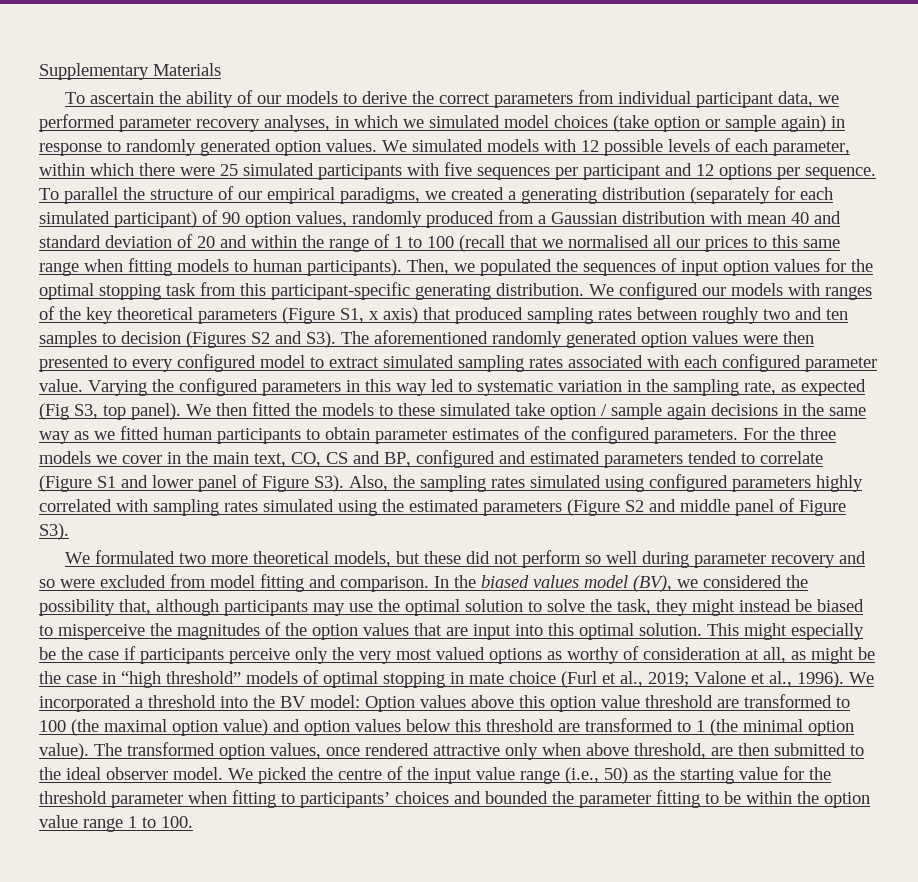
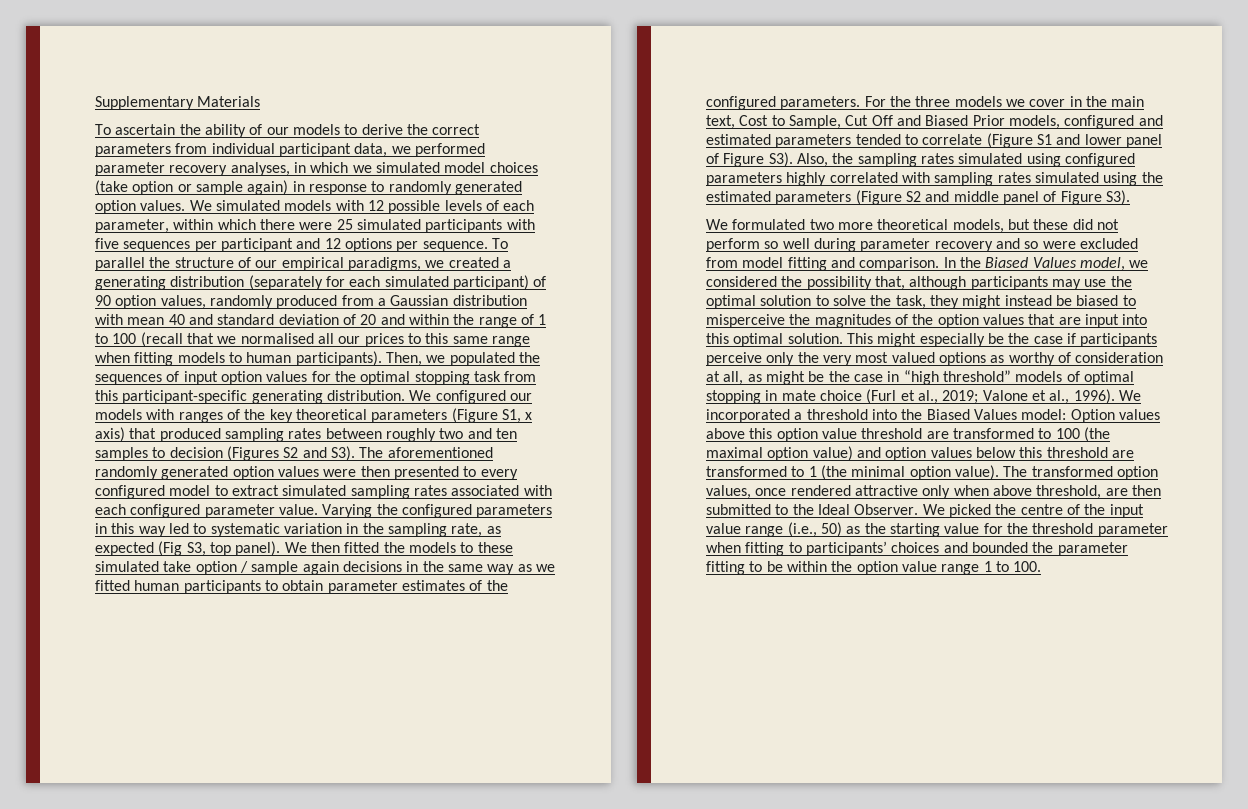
[291,451,411,467] CO, CS and BP, -> [739,115,1060,129] Cost to Sample, Cut Off and Biased Prior models,
[481,575,672,592] biased values model (BV), -> [985,257,1125,271] Biased Values model,
[280,696,306,708] BV -> [926,409,1017,420] Biased Values
[66,767,223,780] ideal observer model. -> [817,504,919,515] Ideal Observer.

